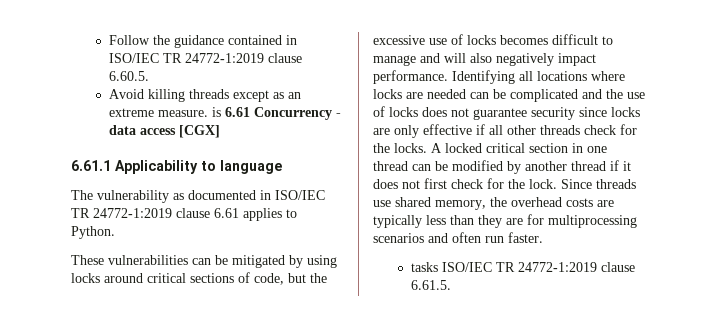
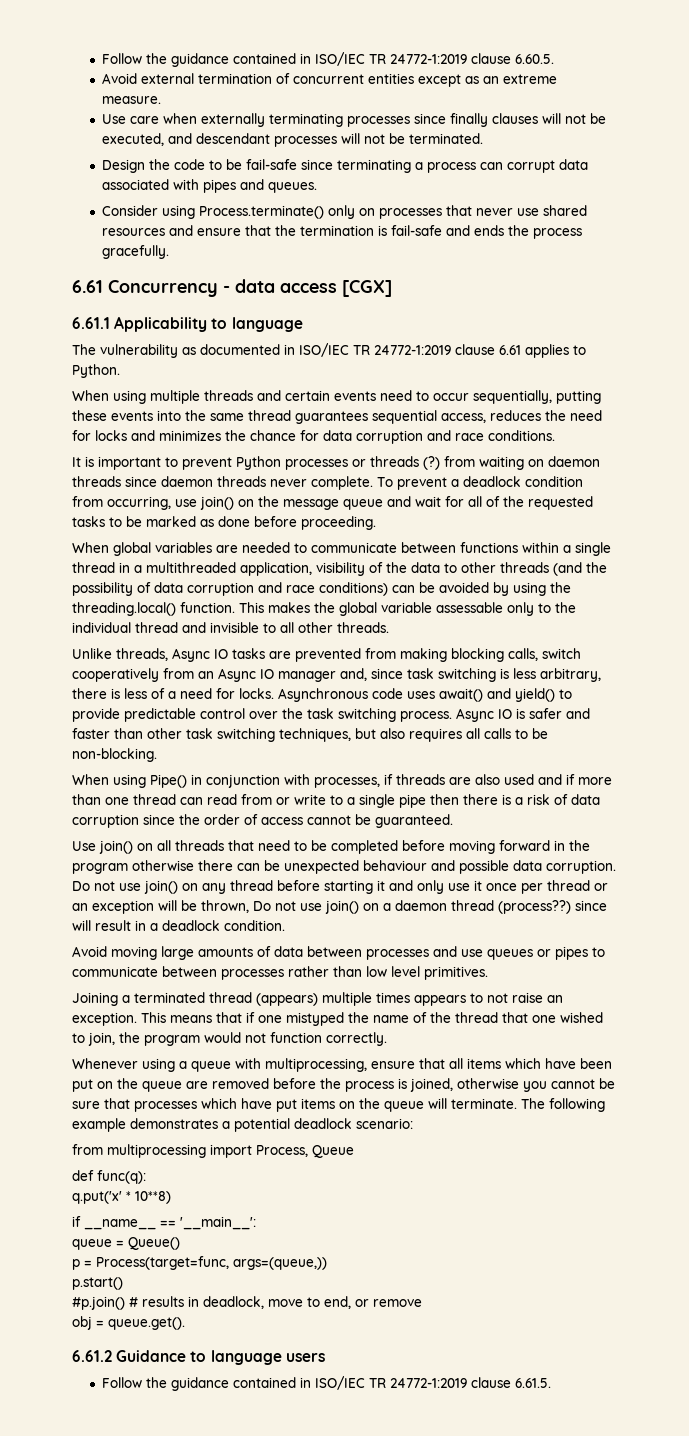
[147,89,229,102] killing threads -> [141,73,415,84] external termination of concurrent entities
[211,107,221,117] is -> [102,113,607,127] [102,133,484,147] [102,159,589,173] [102,179,318,193] [102,205,588,219] [102,225,583,239] [102,245,170,259] // Use care when externally terminating processes since finally clauses will not be executed, and descendant processes will not be terminated. // Design the code to be fail-safe since terminating a process can corrupt data associated with pipes and queues. // Consider using Process.terminate() only on processes that never use shared resources and ensure that the termination is fail-safe and ends the process gracefully. //
[71,255,285,268] These vulnerabilities can be mitigated -> [72,390,601,404] [72,410,602,424] [72,430,555,444] [72,456,600,470] [72,476,583,490] [72,496,593,510] [72,516,376,530] [72,542,611,556] [72,562,607,576] [72,582,489,596] When using multiple threads and certain events need to occur sequentially, putting these events into the same thread guarantees sequential access, reduces the need for locks and minimizes the chance for data corruption and race conditions. // It is important to prevent Python processes or threads (?) from waiting on daemon threads since daemon threads never complete. To prevent a deadlock condition from occurring, use join() on the message queue and wait for all of the requested tasks to be marked as done before proceeding. // When global variables are needed to communicate between functions within a single thread in a multithreaded application, visibility of the data to other threads (and the possibility of data corruption and race conditions) can be avoided
[71,272,327,285] [373,34,613,45] [373,53,596,66] [373,70,625,84] [373,89,645,102] [373,106,640,120] [373,124,637,138] [373,143,607,153] [373,160,631,174] [373,178,636,189] [373,197,614,210] [373,214,637,228] [373,232,543,243] [410,262,438,272] locks around critical sections of code, but the excessive use of locks becomes difficult to manage and will also negatively impact performance. Identifying all locations where locks are needed can be complicated and the use of locks does not guarantee security since locks are only effective if all other threads check for the locks. A locked critical section in one thread can be modified by another thread if it does not first check for the lock. Since threads use shared memory, the overhead costs are typically less than they are for multiprocessing scenarios and often run faster. // tasks -> [550,582,571,593] [72,602,576,616] [72,622,389,633] [72,648,581,662] [72,668,601,682] [72,688,572,702] [72,708,590,722] [72,728,548,742] [72,748,157,762] [72,774,612,788] [72,794,600,808] [72,814,453,828] [72,840,590,854] [72,860,616,874] [72,880,608,894] [72,900,607,914] [72,920,285,931] [72,946,605,960] [72,966,488,980] [72,992,563,1006] [72,1012,603,1026] [72,1032,387,1046] [72,1058,612,1072] [72,1078,615,1092] [72,1098,605,1112] [72,1118,413,1132] [72,1144,354,1158] [72,1170,146,1184] [72,1191,171,1204] [72,1216,256,1230] [72,1237,180,1250] [72,1256,327,1270] [72,1277,123,1290] [72,1296,422,1310] [72,1316,185,1330] [72,1350,325,1365] [102,1377,312,1391] the threading.local() function. This makes the global variable assessable only to the individual thread and invisible to all other threads. // Unlike threads, Async IO tasks are prevented from making blocking calls, switch cooperatively from an Async IO manager and, since task switching is less arbitrary, there is less of a need for locks. Asynchronous code uses await() and yield() to provide predictable control over the task switching process. Async IO is safer and faster than other task switching techniques, but also requires all calls to be non-blocking. // When using Pipe() in conjunction with processes, if threads are also used and if more than one thread can read from or write to a single pipe then there is a risk of data corruption since the order of access cannot be guaranteed. // Use join() on all threads that need to be completed before moving forward in the program otherwise there can be unexpected behaviour and possible data corruption. Do not use join() on any thread before starting it and only use it once per thread or an exception will be thrown, Do not use join() on a daemon thread (process??) since will result in a deadlock condition. // Avoid moving large amounts of data between processes and use queues or pipes to communicate between processes rather than low level primitives. // Joining a terminated thread (appears) multiple times appears to not raise an exception. This means that if one mistyped the name of the thread that one wished to join, the program would not function correctly. // Whenever using a queue with multiprocessing, ensure that all items which have been put on the queue are removed before the process is joined, otherwise you cannot be sure that processes which have put items on the queue will terminate. The following example demonstrates a potential deadlock scenario: // from multiprocessing import Process, Queue // def func(q): // q.put('x' * 10**8) // if __name__ == '__main__': // queue = Queue() // p = Process(target=func, args=(queue,)) // p.start() // #p.join() # results in deadlock, move to end, or remove // obj = queue.get(). // 6.61.2 Guidance to language users // Follow the guidance contained in

